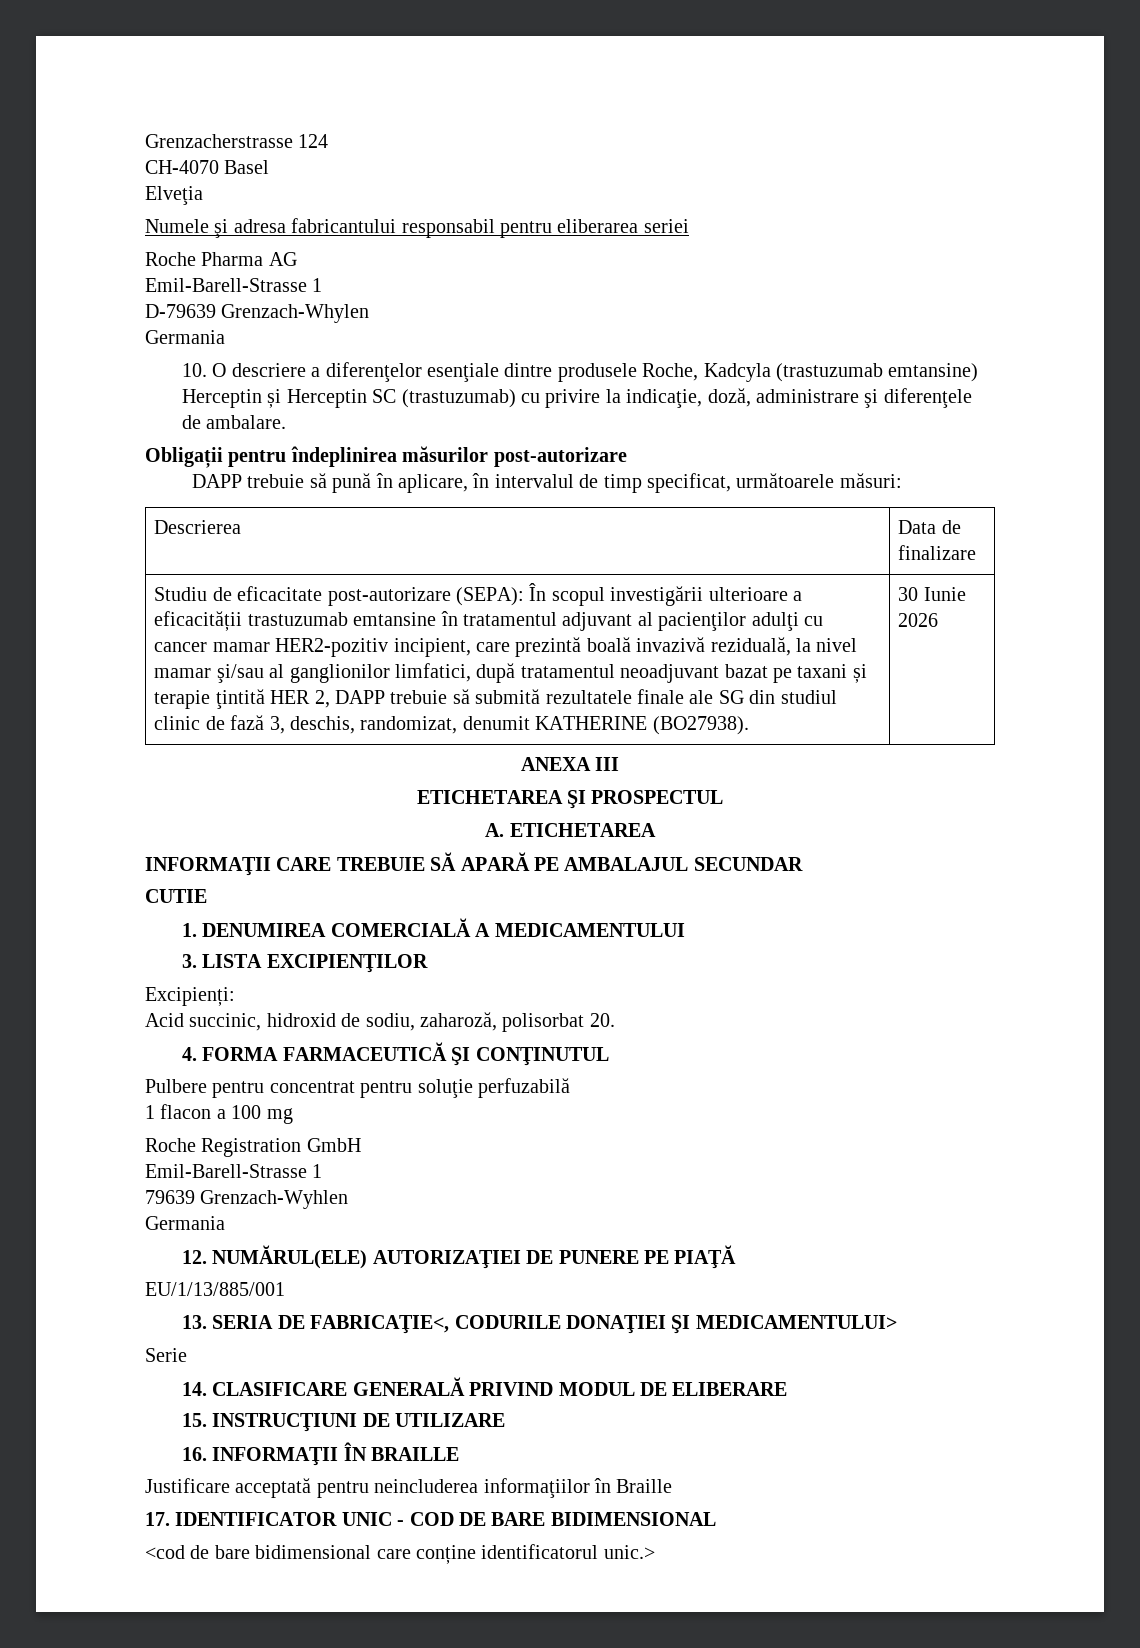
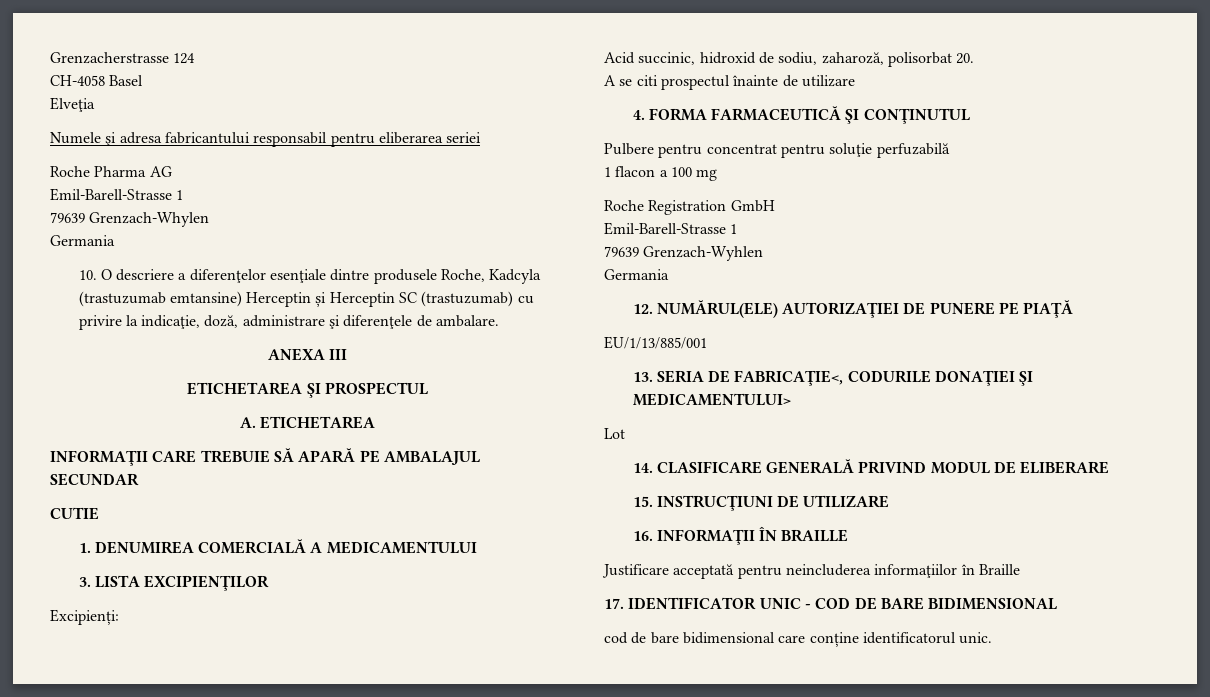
[145,160,219,174] CH-4070 -> [50,75,105,86] CH-4058
[145,304,216,318] D-79639 -> [50,212,85,223] 79639
[145,446,627,468] [192,473,902,493] [154,520,242,534] [898,520,961,534] [898,545,977,560] [154,583,803,606] [154,611,824,631] [154,637,858,657] [154,663,867,683] [154,689,837,709] [154,715,749,735] [898,587,966,601] [898,613,939,627] // Obligații pentru îndeplinirea măsurilor post-autorizare // DAPP trebuie să pună în aplicare, în intervalul de timp specificat, următoarele măsuri: // Descrierea | Data de finalizare // Studiu de eficacitate post-autorizare (SEPA): În scopul investigării ulterioare a eficacității trastuzumab emtansine în tratamentul adjuvant al pacienţilor adulţi cu cancer mamar HER2-pozitiv incipient, care prezintă boală invazivă reziduală, la nivel mamar şi/sau al ganglionilor limfatici, după tratamentul neoadjuvant bazat pe taxani și terapie ţintită HER 2, DAPP trebuie să submită rezultatele finale ale SG din studiul clinic de fază 3, deschis, randomizat, denumit KATHERINE (BO27938). | 30 Iunie 2026 -> (500, 321) none
(615, 1020) none -> [604,75,855,90] // A se citi prospectul înainte de utilizare
[145,1348,187,1362] Serie -> [604,428,625,439] Lot
[145,1545,185,1559] <cod -> [604,632,628,644] cod
[603,1545,655,1559] unic.> -> [959,632,993,644] unic.

